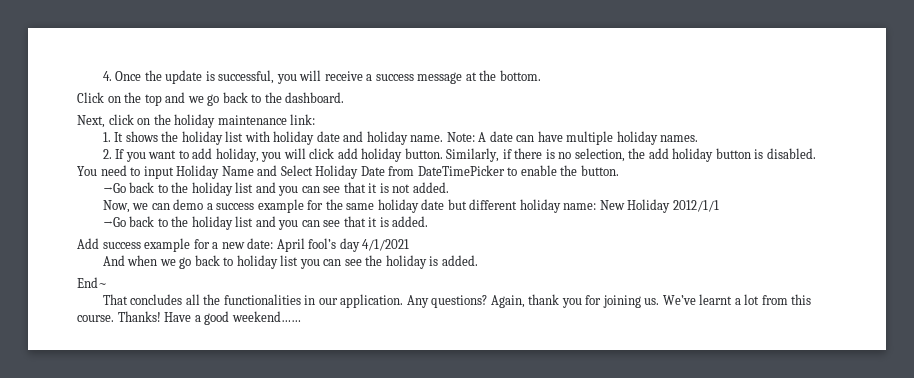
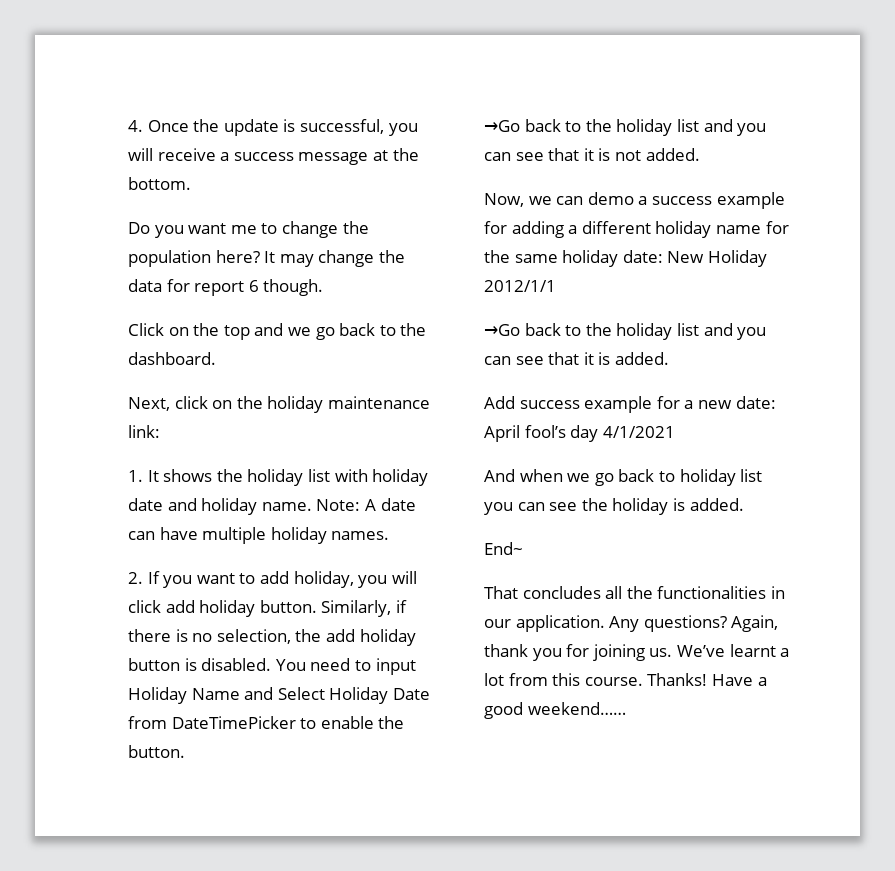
(541, 75) none -> [128,221,369,238] [128,250,405,267] [128,279,324,296] // Do you want me to change the population here? It may change the data for report 6 though.
[325,199,597,213] the same holiday date but different holiday name: -> [511,221,789,238] [484,250,663,267] adding a different holiday name for the same holiday date:

